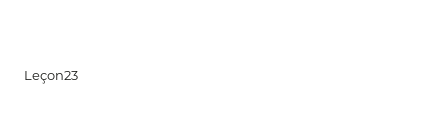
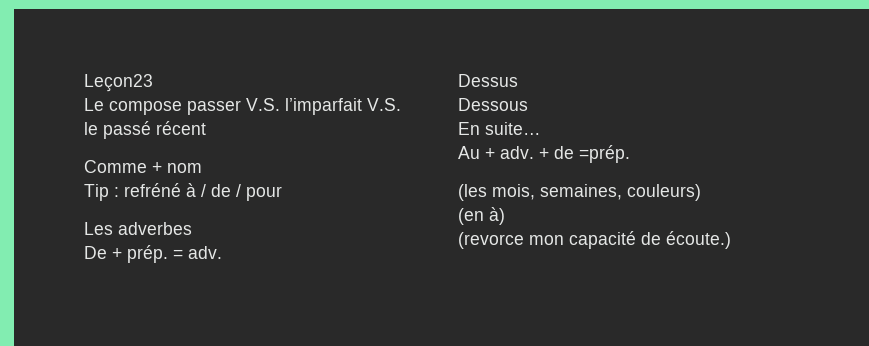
(78, 77) none -> [84,98,401,115] [84,121,206,139] [84,160,202,173] [84,183,282,201] [84,222,192,235] [84,245,222,263] [458,74,518,87] [458,98,528,111] [458,122,541,135] [458,145,630,163] [458,184,701,201] [458,207,505,225] [458,231,731,249] // Le compose passer V.S. l’imparfait V.S. le passé récent // Comme + nom // Tip : refréné à / de / pour // Les adverbes // De + prép. = adv. // Dessus // Dessous // En suite… // Au + adv. + de =prép. // (les mois, semaines, couleurs) // (en à) // (revorce mon capacité de écoute.)

